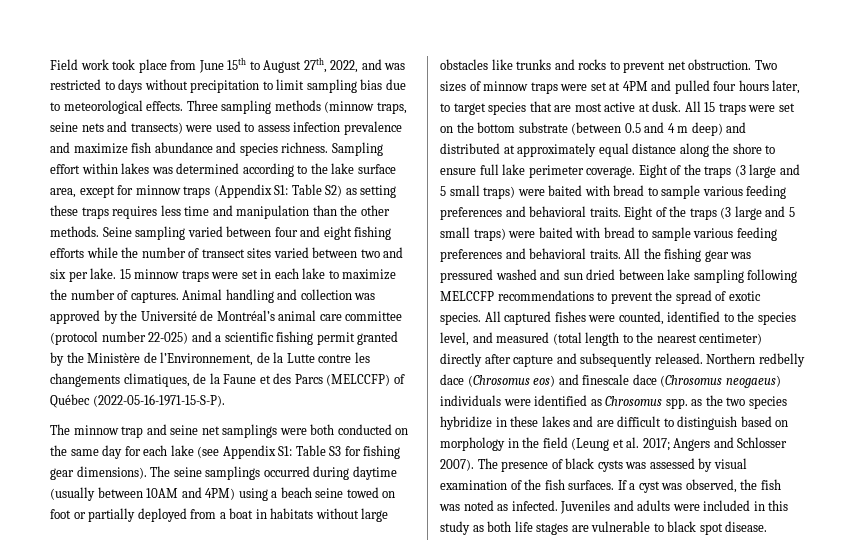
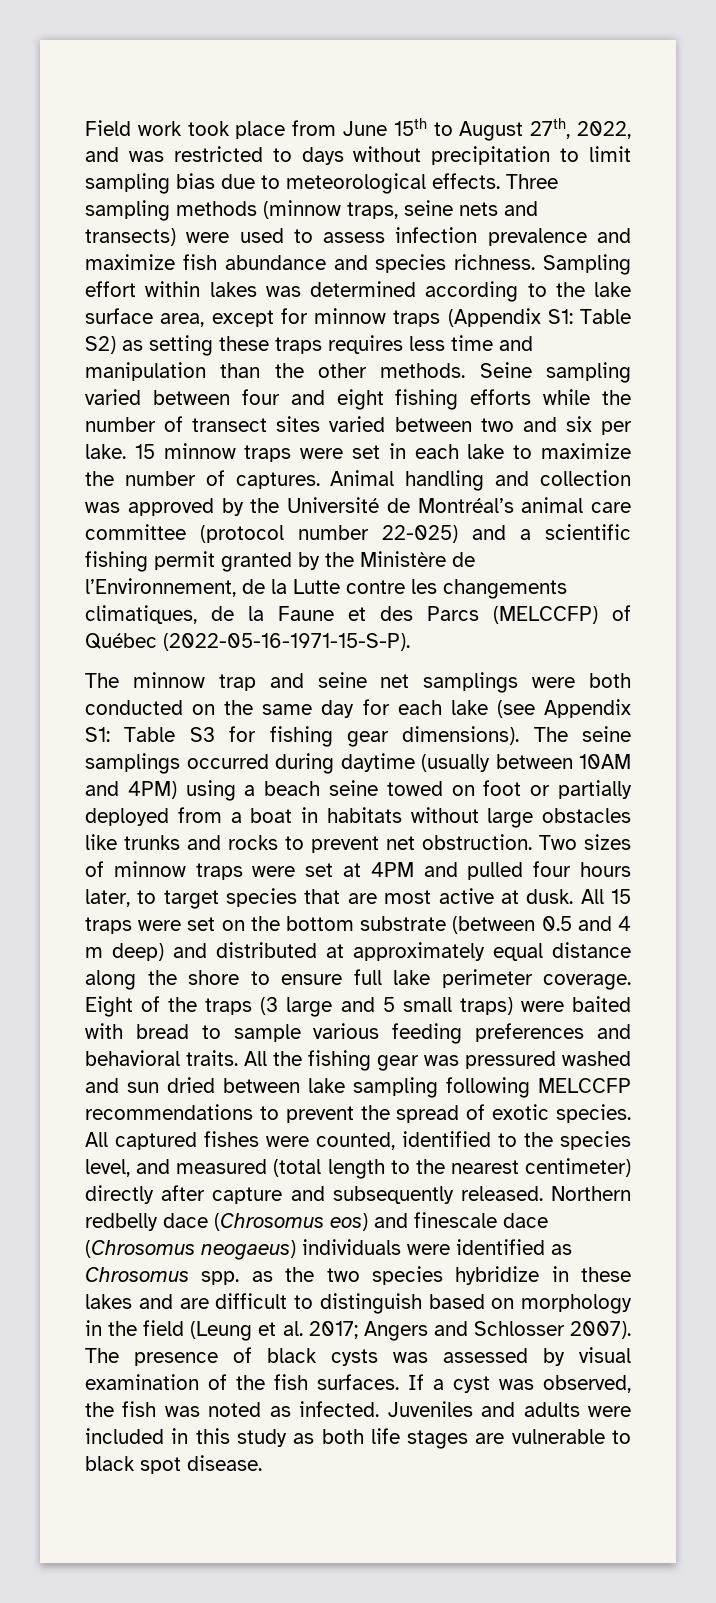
[624,206,795,220] [440,227,777,241] [440,248,621,262] Eight of the traps (3 large and 5 small traps) were baited with bread to sample various feeding preferences and behavioral traits. -> (238, 1058) none

